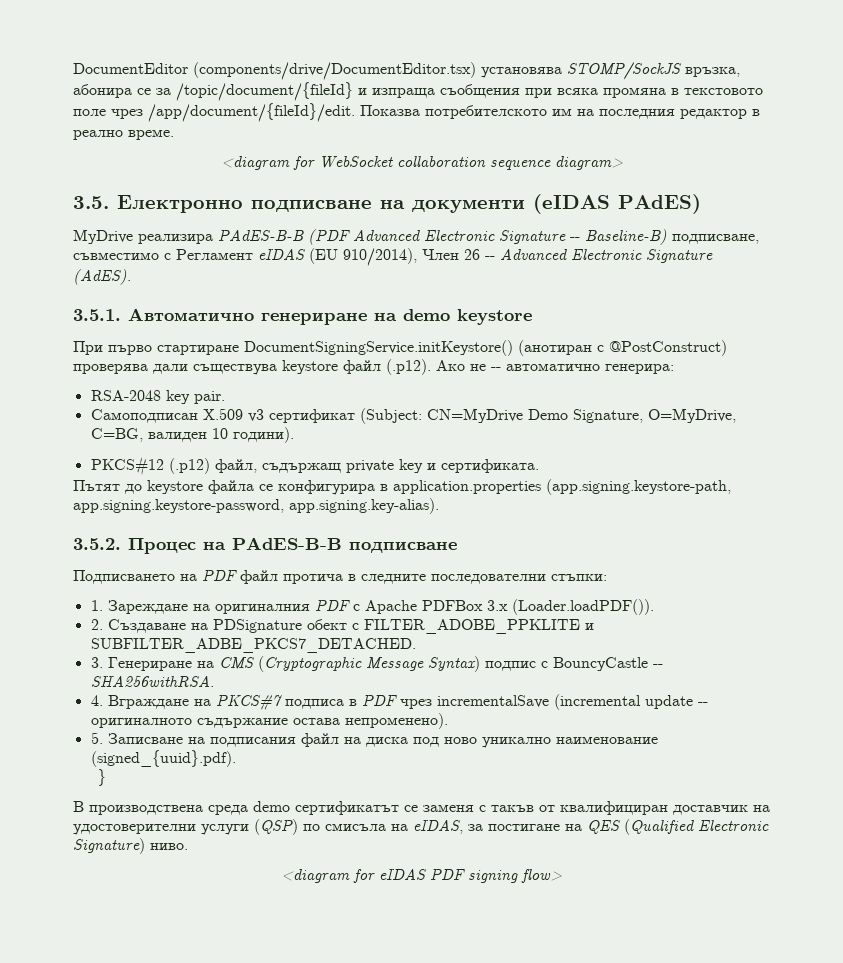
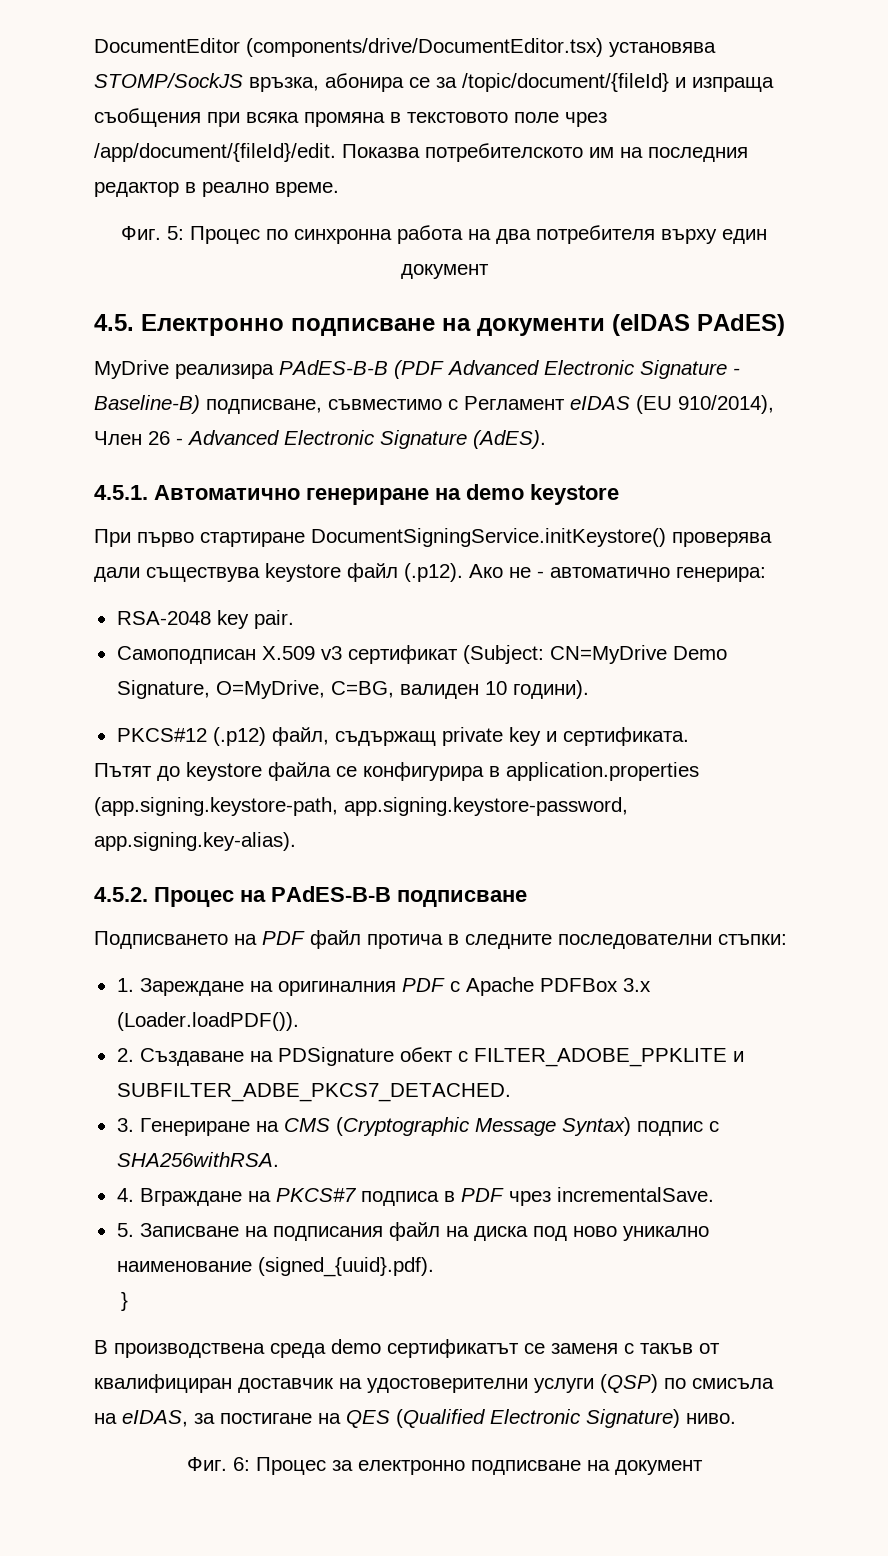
[220,156,623,170] [73,196,109,209] <diagram for WebSocket collaboration sequence diagram> // 3.5. -> [121,225,767,244] [400,264,489,279] [94,314,134,331] Фиг. 5: Процес по синхронна работа на два потребителя върху един документ // 4.5.
[570,237,580,241] -- -> [733,368,740,375] -
[485,256,495,260] -- -> [176,438,183,445] -
[73,309,121,321] 3.5.1. -> [94,485,148,500] 4.5.1.
[518,340,727,356] (анотиран с @PostConstruct) -> (666, 537) none
[491,367,501,371] -- -> [537,571,544,578] -
[73,538,121,550] 3.5.2. -> [94,887,148,902] 4.5.2.
[552,657,663,671] BouncyCastle -- -> (719, 1126) none
[436,694,708,710] [90,713,448,729] incrementalSave (incremental update -- оригиналното съдържание остава непроменено). -> [556,1187,714,1202] incrementalSave.
[281,868,562,883] <diagram for eIDAS PDF signing flow> -> [186,1457,703,1475] Фиг. 6: Процес за електронно подписване на документ

